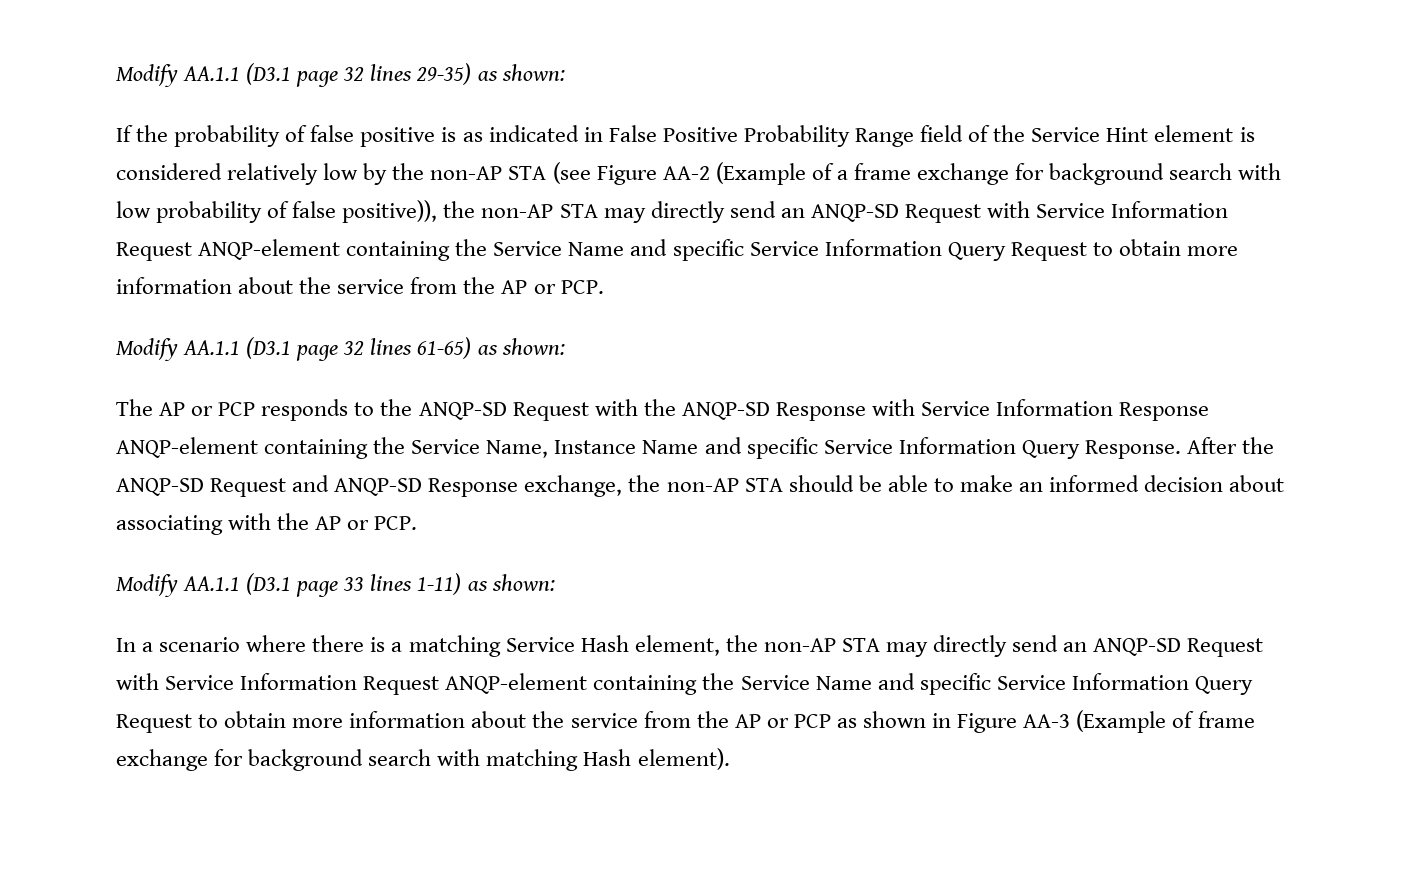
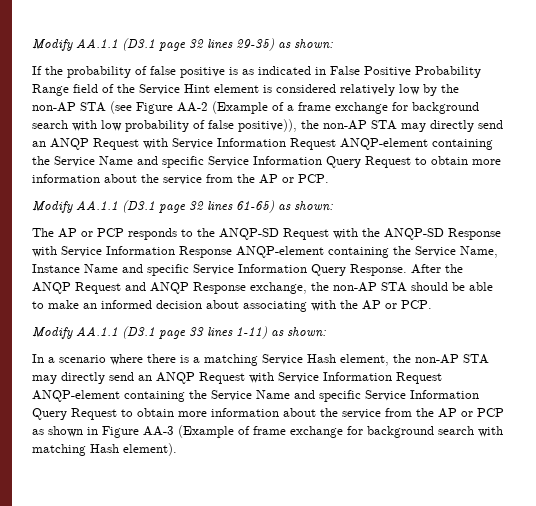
[810,204,899,222] ANQP-SD -> [50,138,89,150] ANQP
[116,478,204,496] ANQP-SD -> [32,282,71,294] ANQP
[334,478,423,496] ANQP-SD -> [150,282,189,294] ANQP
[1093,638,1182,656] ANQP-SD -> [156,372,195,384] ANQP

